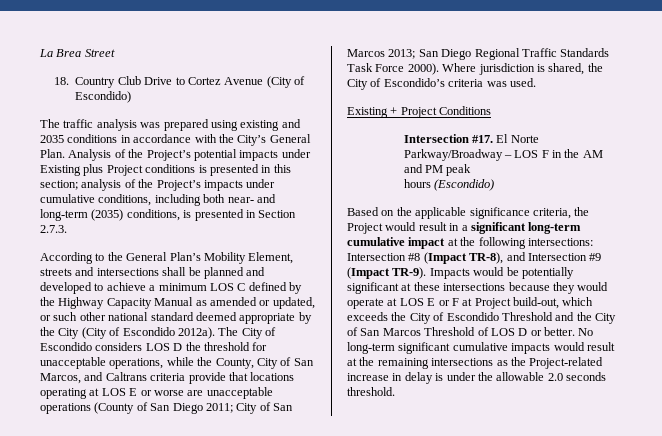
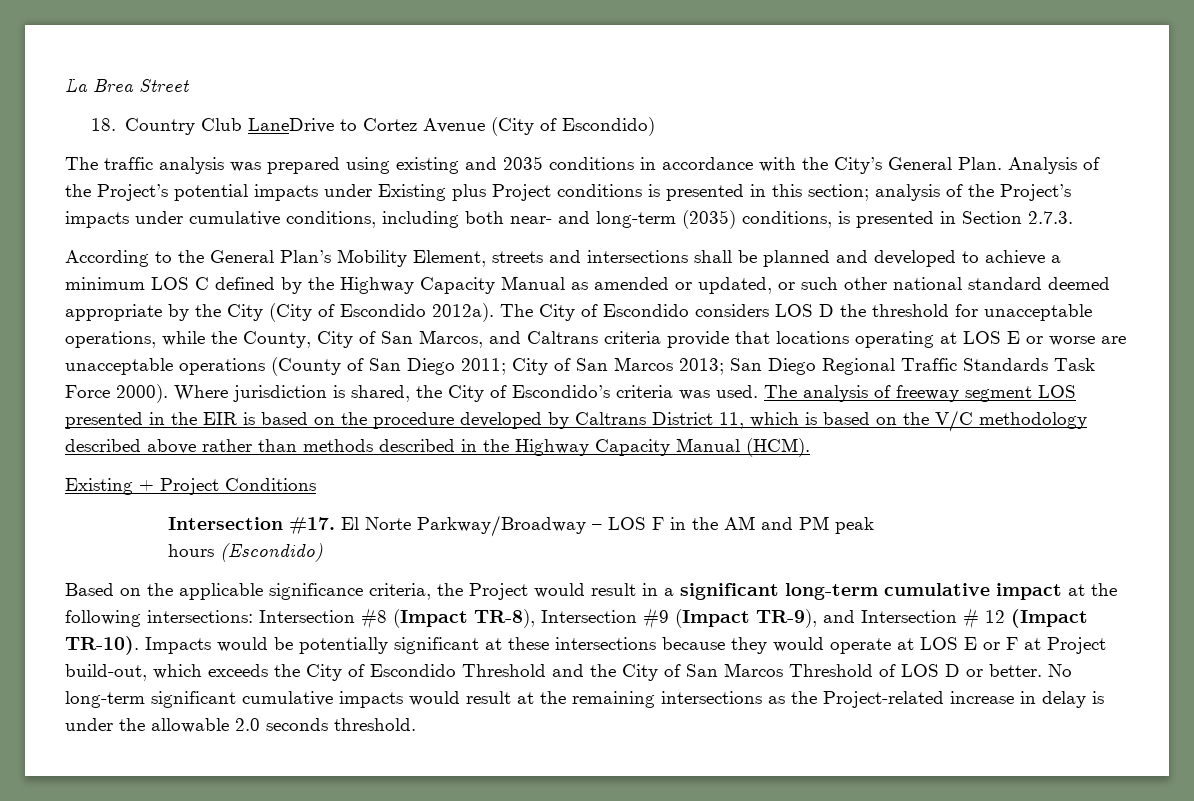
[144,77,173,85] Drive -> [248,118,335,133] LaneDrive
(536, 82) none -> [764,385,1076,402] [65,410,1087,432] [65,438,810,457] The analysis of freeway segment LOS presented in the EIR is based on the procedure developed by Caltrans District 11, which is based on the V/C methodology described above rather than methods described in the Highway Capacity Manual (HCM).
[506,252,526,261] and -> (535, 618) none
[392,267,427,279] TR-9). -> [756,608,1088,629] [65,636,139,655] TR-9), and Intersection # 12 (Impact TR-10).

